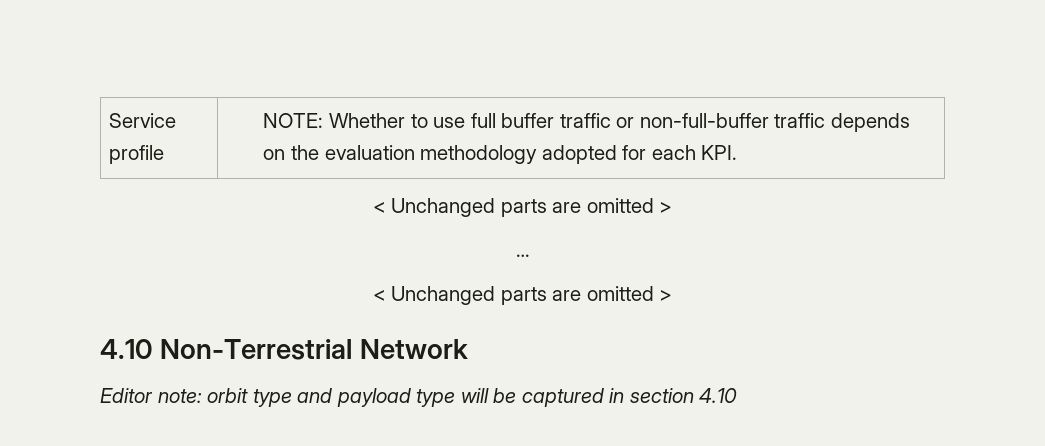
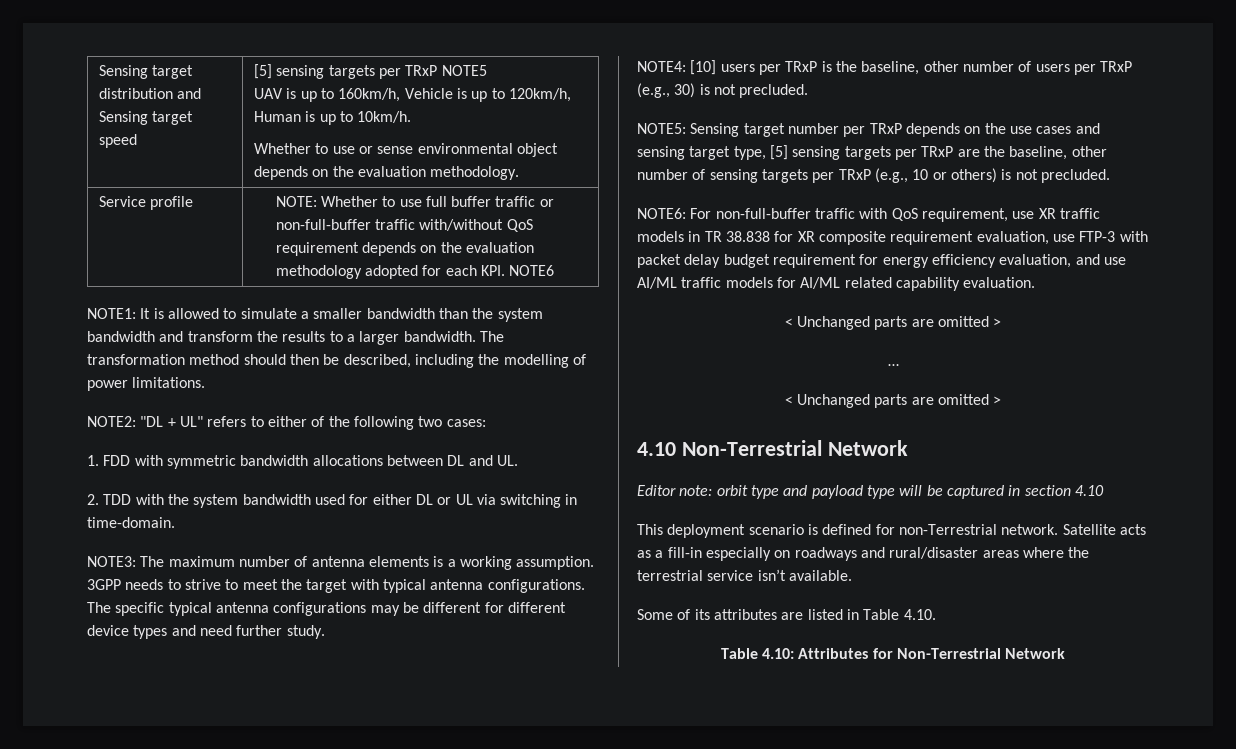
(109, 120) none -> [98,65,194,79] [98,88,202,99] [98,111,194,125] [98,134,137,148] [253,64,487,79] [253,88,571,102] [253,111,412,125] [253,143,558,157] [253,166,520,180] Sensing target distribution and Sensing target speed | [5] sensing targets per TRxP NOTE5 // UAV is up to 160km/h, Vehicle is up to 120km/h, Human is up to 10km/h. // Whether to use or sense environmental object depends on the evaluation methodology. //
(826, 120) none -> [419,219,533,232] [275,242,359,256] with/without QoS requirement
(738, 152) none -> [509,265,555,276] [87,308,543,322] [87,331,504,345] [87,354,586,368] [87,377,206,391] [87,416,486,430] [87,455,518,469] [87,494,578,508] [87,517,175,528] [87,556,595,570] [87,579,585,593] [87,602,566,616] [87,625,325,639] [637,60,1133,75] [637,83,809,98] [637,123,1100,137] [637,145,1107,160] [637,168,1110,183] [637,208,1100,222] [637,231,1148,245] [637,254,1126,268] [637,277,1036,291] NOTE6 // NOTE1: It is allowed to simulate a smaller bandwidth than the system bandwidth and transform the results to a larger bandwidth. The transformation method should then be described, including the modelling of power limitations. // NOTE2: "DL + UL" refers to either of the following two cases: // 1. FDD with symmetric bandwidth allocations between DL and UL. // 2. TDD with the system bandwidth used for either DL or UL via switching in time-domain. // NOTE3: The maximum number of antenna elements is a working assumption. 3GPP needs to strive to meet the target with typical antenna configurations. The specific typical antenna configurations may be different for different device types and need further study. // NOTE4: [10] users per TRxP is the baseline, other number of users per TRxP (e.g., 30) is not precluded. // NOTE5: Sensing target number per TRxP depends on the use cases and sensing target type, [5] sensing targets per TRxP are the baseline, other number of sensing targets per TRxP (e.g., 10 or others) is not precluded. // NOTE6: For non-full-buffer traffic with QoS requirement, use XR traffic models in TR 38.838 for XR composite requirement evaluation, use FTP-3 with packet delay budget requirement for energy efficiency evaluation, and use AI/ML traffic models for AI/ML related capability evaluation.
(738, 395) none -> [637,524,1146,538] [637,547,1090,561] [637,569,852,581] [637,609,936,620] [720,648,1066,659] // This deployment scenario is defined for non-Terrestrial network. Satellite acts as a fill-in especially on roadways and rural/disaster areas where the terrestrial service isn’t available. // Some of its attributes are listed in Table 4.10. // Table 4.10: Attributes for Non-Terrestrial Network

